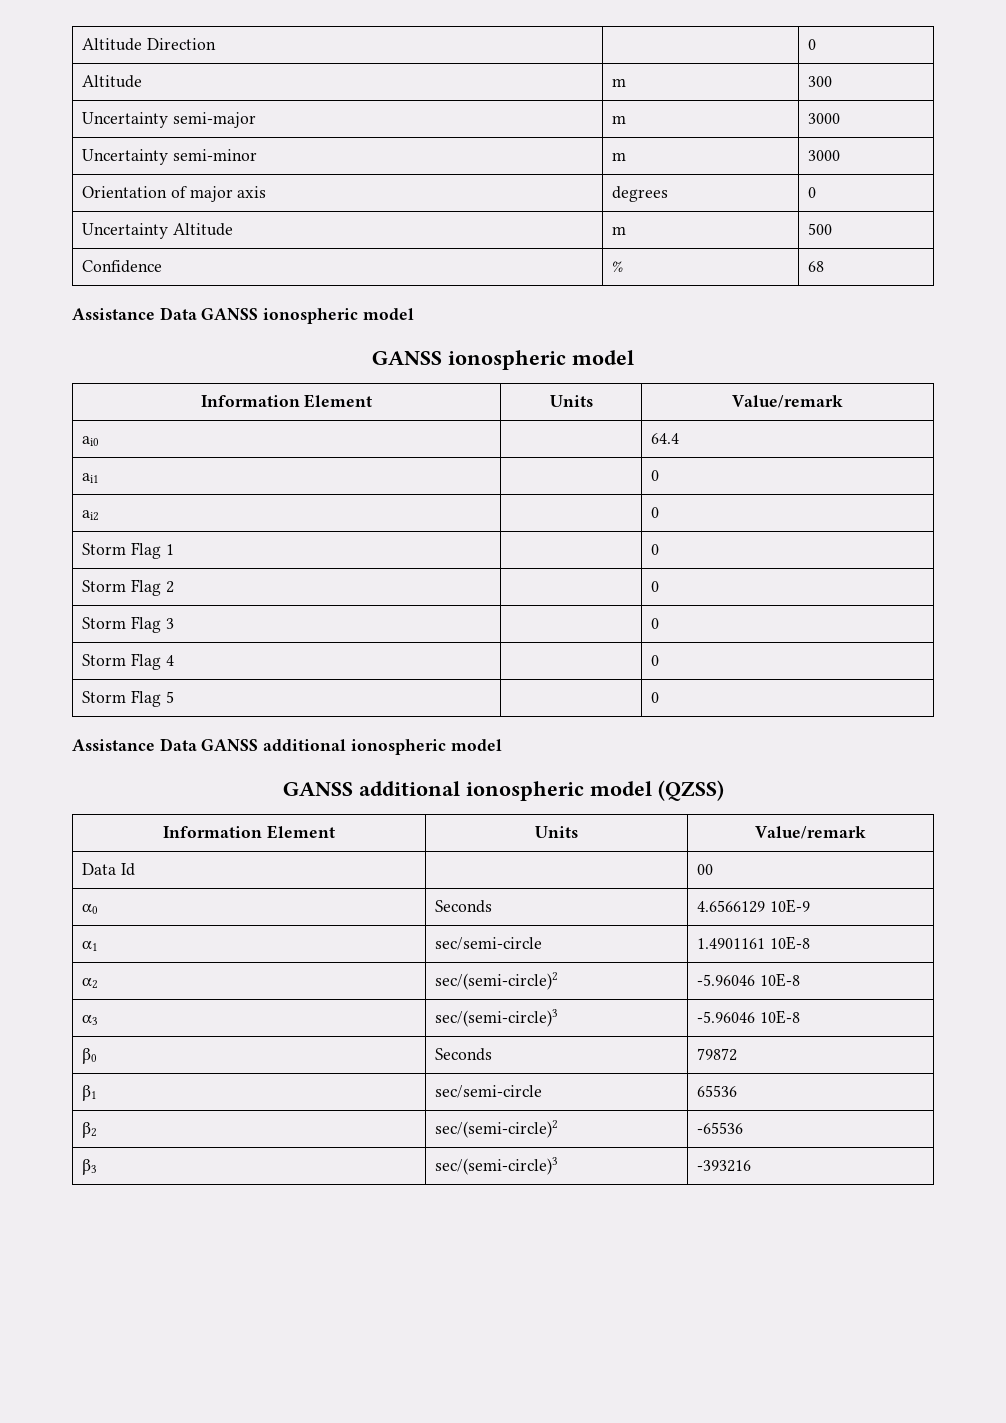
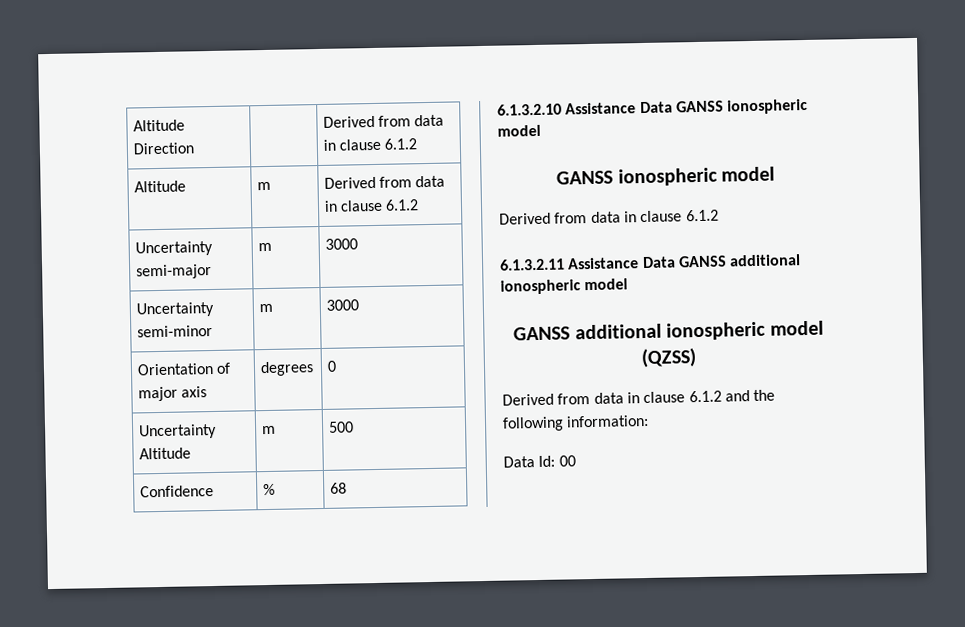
[808,39,817,50] [82,75,143,88] [612,78,627,87] [808,76,833,87] 0 // Altitude | m | 300 -> [322,114,445,128] [322,138,418,151] [133,180,186,193] [256,181,271,191] [323,175,446,189] [323,199,420,212] Derived from data in clause 6.1.2 // Altitude | m | Derived from data in clause 6.1.2
(825, 266) none -> [497,103,562,116] 6.1.3.2.10
[200,394,373,408] [549,395,593,407] [732,395,843,408] [82,436,100,446] [651,433,680,444] [82,473,100,483] [651,470,660,481] [82,510,100,521] [651,507,660,518] [82,542,174,559] [651,544,660,555] [82,579,174,596] [651,581,660,592] [82,616,174,633] [651,618,660,629] [82,653,174,670] [651,655,660,666] [82,690,174,707] [651,692,660,703] // Information Element | Units | Value/remark // ai0 | | 64.4 // ai1 | | 0 // ai2 | | 0 // Storm Flag 1 | | 0 // Storm Flag 2 | | 0 // Storm Flag 3 | | 0 // Storm Flag 4 | | 0 // Storm Flag 5 | | 0 // -> [499,209,719,225] [500,258,565,271] // Derived from data in clause 6.1.2 // 6.1.3.2.11
[163,825,335,839] [535,826,578,838] [755,826,866,839] [82,863,135,876] [697,864,714,875] [82,904,99,914] [435,900,493,913] [697,899,810,913] [82,941,99,951] [435,937,543,950] [697,936,810,950] [82,978,99,989] [435,972,559,990] [697,973,800,987] [82,1015,99,1025] [435,1009,559,1027] [697,1010,800,1024] [82,1048,98,1064] [435,1048,493,1061] [697,1048,738,1061] [82,1085,98,1101] [435,1085,543,1098] [697,1085,738,1097] [82,1122,98,1138] [435,1120,559,1138] [697,1122,744,1134] [82,1159,98,1175] [435,1157,559,1175] [697,1160,752,1172] // Information Element | Units | Value/remark // Data Id | | 00 // α0 | Seconds | 4.6566129 10E-9 // α1 | sec/semi-circle | 1.4901161 10E-8 // α2 | sec/(semi-circle)2 | -5.96046 10E-8 // α3 | sec/(semi-circle)3 | -5.96046 10E-8 // β0 | Seconds | 79872 // β1 | sec/semi-circle | 65536 // β2 | sec/(semi-circle)2 | -65536 // β3 | sec/(semi-circle)3 | -393216 -> [502,389,776,406] [502,414,650,432] [503,455,576,468] // Derived from data in clause 6.1.2 and the following information: // Data Id: 00

